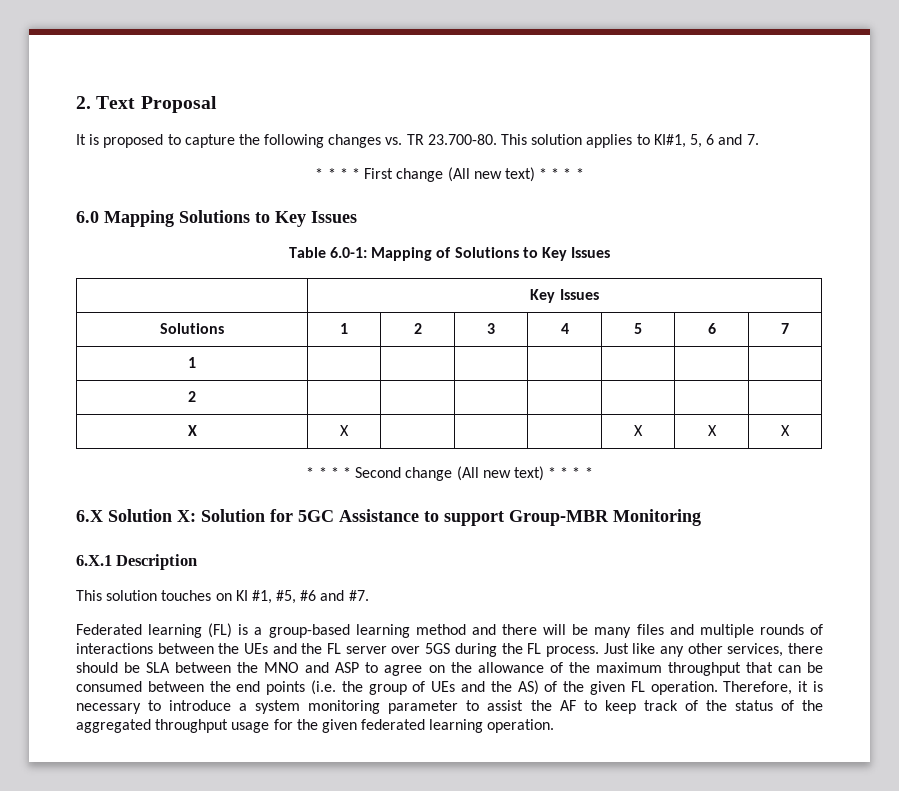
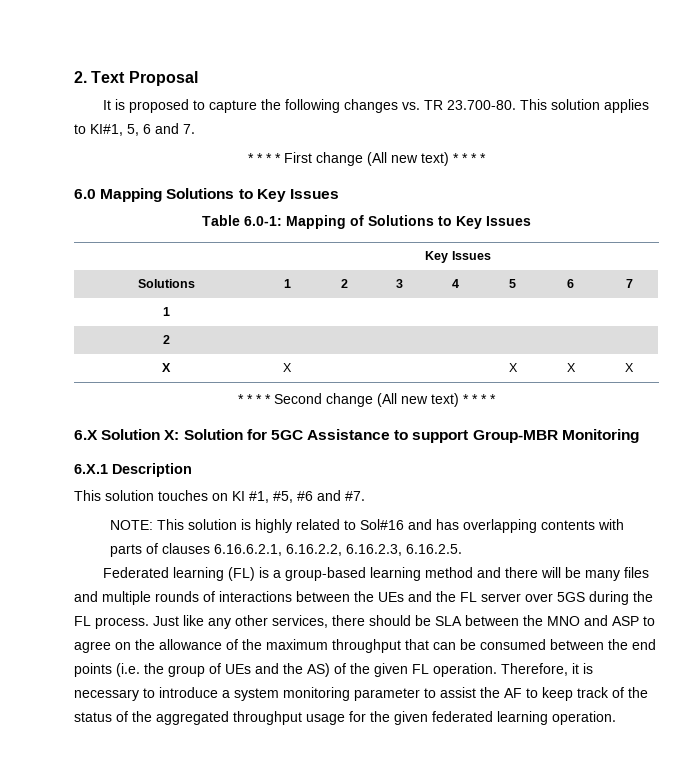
(369, 595) none -> [109,519,624,533] [109,543,462,557] // NOTE: This solution is highly related to Sol#16 and has overlapping contents with parts of clauses 6.16.6.2.1, 6.16.2.2, 6.16.2.3, 6.16.2.5.

